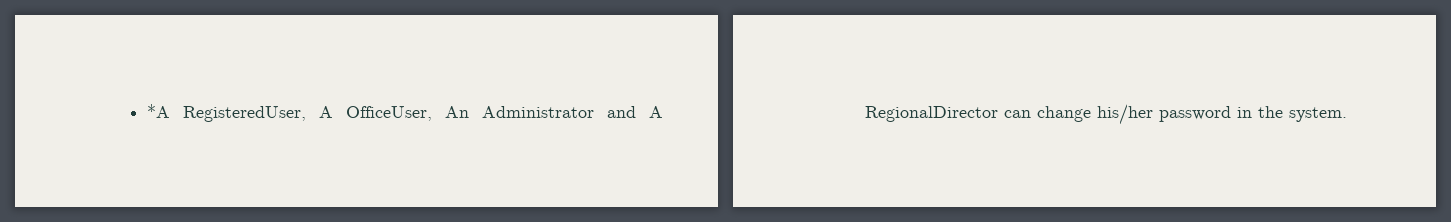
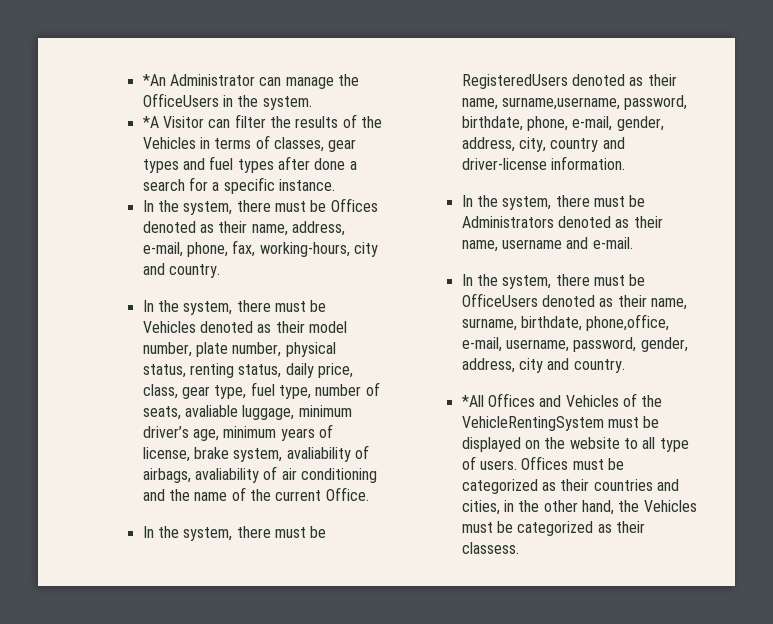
[146,104,1347,125] *A RegisteredUser, A OfficeUser, An Administrator and A RegionalDirector can change his/her password in the system. -> [142,74,360,89] [142,93,312,110] [142,114,382,128] [142,135,357,152] [142,156,357,173] [142,177,336,194] [142,198,378,215] [142,221,346,236] [142,240,379,257] [142,263,221,278] [142,300,327,315] [142,321,348,333] [142,342,336,357] [142,363,354,378] [142,382,380,399] [142,405,352,420] [142,424,334,441] [142,445,370,462] [142,466,378,483] [142,487,369,501] [142,526,327,541] [461,74,677,89] [461,95,688,110] [461,116,664,131] [461,137,625,152] [461,156,626,170] [461,195,646,210] [461,216,663,228] [461,237,633,252] [461,274,646,289] [461,293,688,310] [461,314,670,331] [461,337,688,352] [461,358,625,373] [461,393,663,407] [461,416,660,431] [461,437,689,452] [461,456,625,470] [461,479,680,494] [461,500,697,515] [461,521,646,536] [461,542,519,554] *An Administrator can manage the OfficeUsers in the system. // *A Visitor can filter the results of the Vehicles in terms of classes, gear types and fuel types after done a search for a specific instance. // In the system, there must be Offices denoted as their name, address, e-mail, phone, fax, working-hours, city and country. // In the system, there must be Vehicles denoted as their model number, plate number, physical status, renting status, daily price, class, gear type, fuel type, number of seats, avaliable luggage, minimum driver’s age, minimum years of license, brake system, avaliability of airbags, avaliability of air conditioning and the name of the current Office. // In the system, there must be RegisteredUsers denoted as their name, surname,username, password, birthdate, phone, e-mail, gender, address, city, country and driver-license information. // In the system, there must be Administrators denoted as their name, username and e-mail. // In the system, there must be OfficeUsers denoted as their name, surname, birthdate, phone,office, e-mail, username, password, gender, address, city and country. // *All Offices and Vehicles of the VehicleRentingSystem must be displayed on the website to all type of users. Offices must be categorized as their countries and cities, in the other hand, the Vehicles must be categorized as their classess.

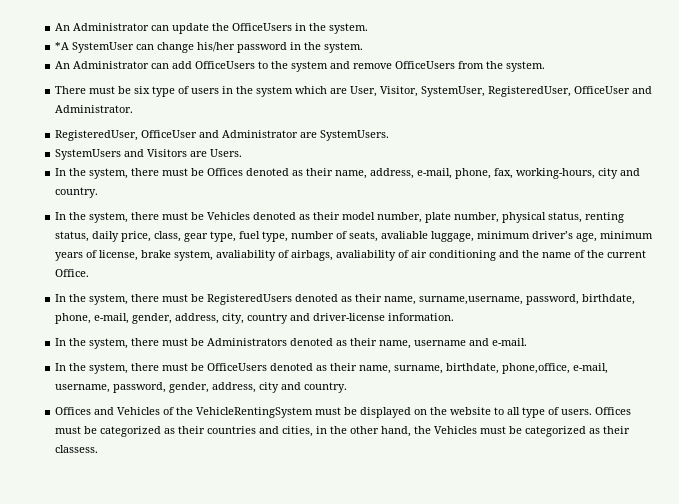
[142,74,334,89] *An Administrator can manage -> [55,23,210,34] An Administrator can update
[163,114,382,128] [142,135,357,152] [142,156,357,173] [142,177,336,194] Visitor can filter the results of the Vehicles in terms of classes, gear types and fuel types after done a search for a specific instance. -> [72,42,364,53] [55,61,546,72] [55,86,653,97] [55,105,134,113] [55,130,390,141] [55,149,243,160] SystemUser can change his/her password in the system. // An Administrator can add OfficeUsers to the system and remove OfficeUsers from the system. // There must be six type of users in the system which are User, Visitor, SystemUser, RegisteredUser, OfficeUser and Administrator. // RegisteredUser, OfficeUser and Administrator are SystemUsers. // SystemUsers and Visitors are Users.
[461,395,484,407] *All -> (348, 387) none

